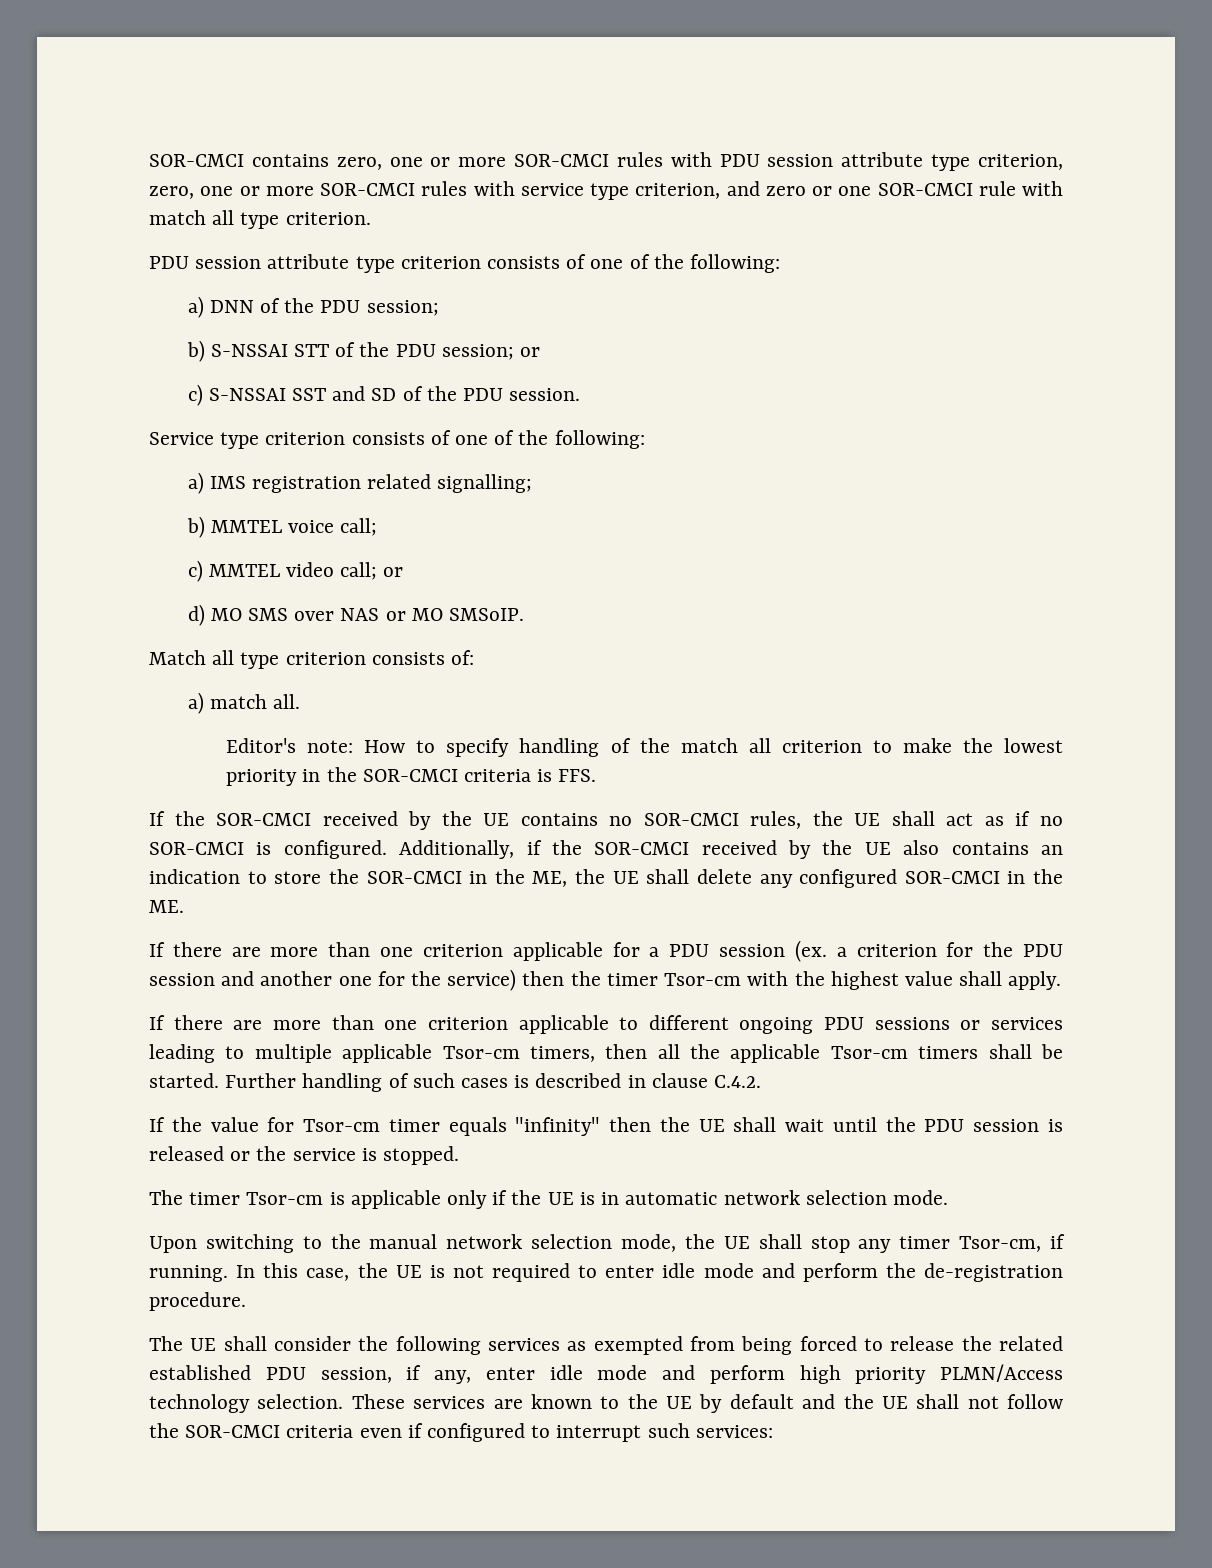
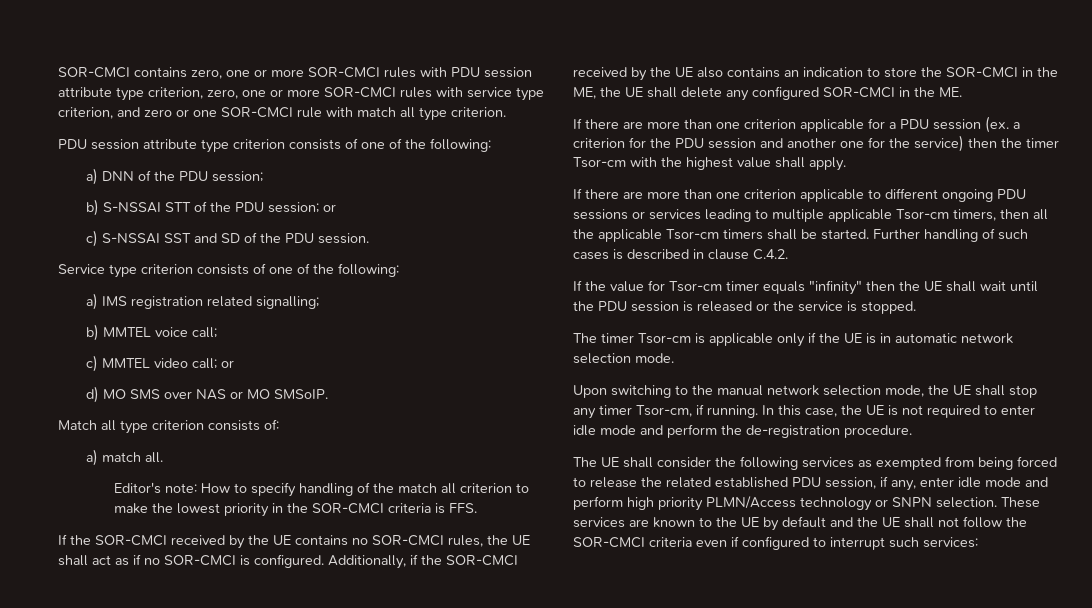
(250, 1403) none -> [875,497,932,507] or SNPN

